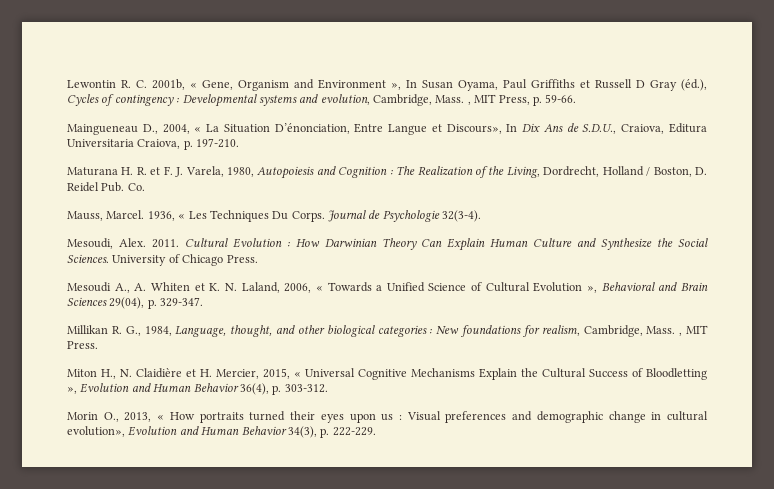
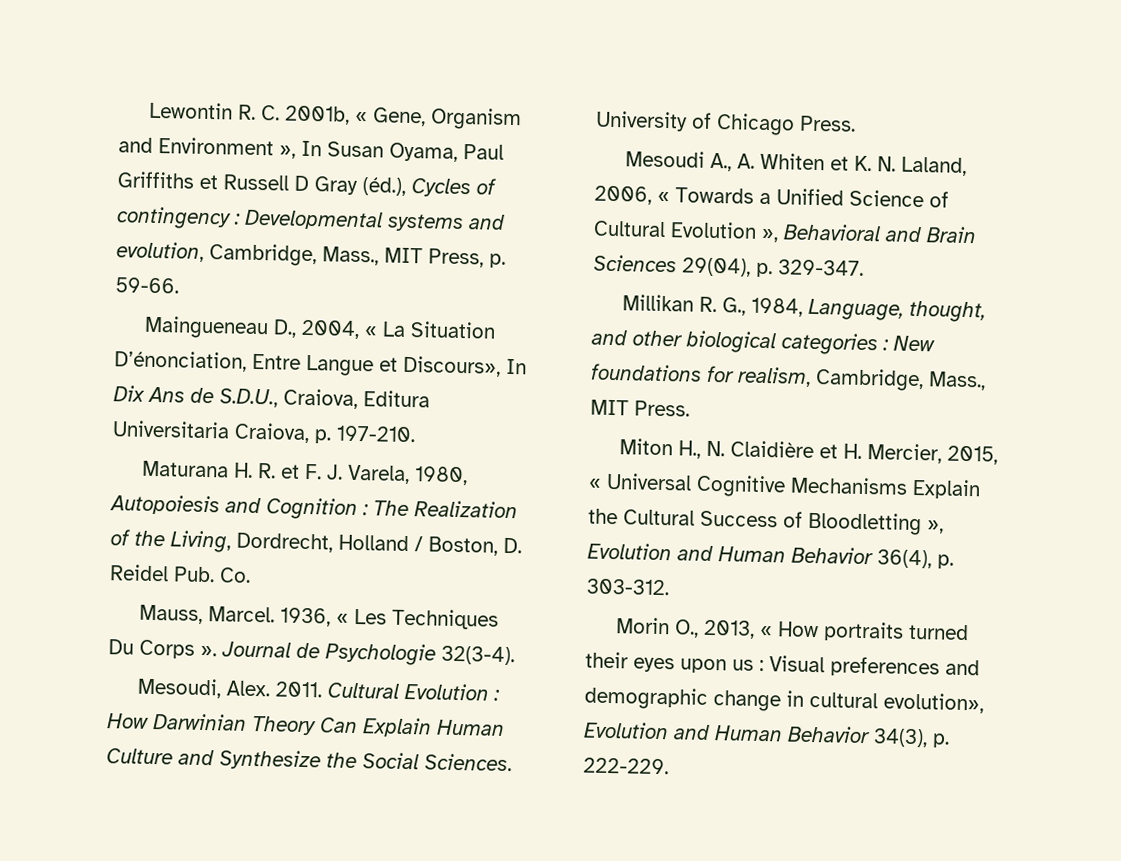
[435,95,471,105] Mass. , -> [322,246,379,266] Mass.,
[291,211,325,222] Corps. -> [139,639,217,659] Corps ».
[646,326,683,336] Mass. , -> [928,371,986,391] Mass.,

